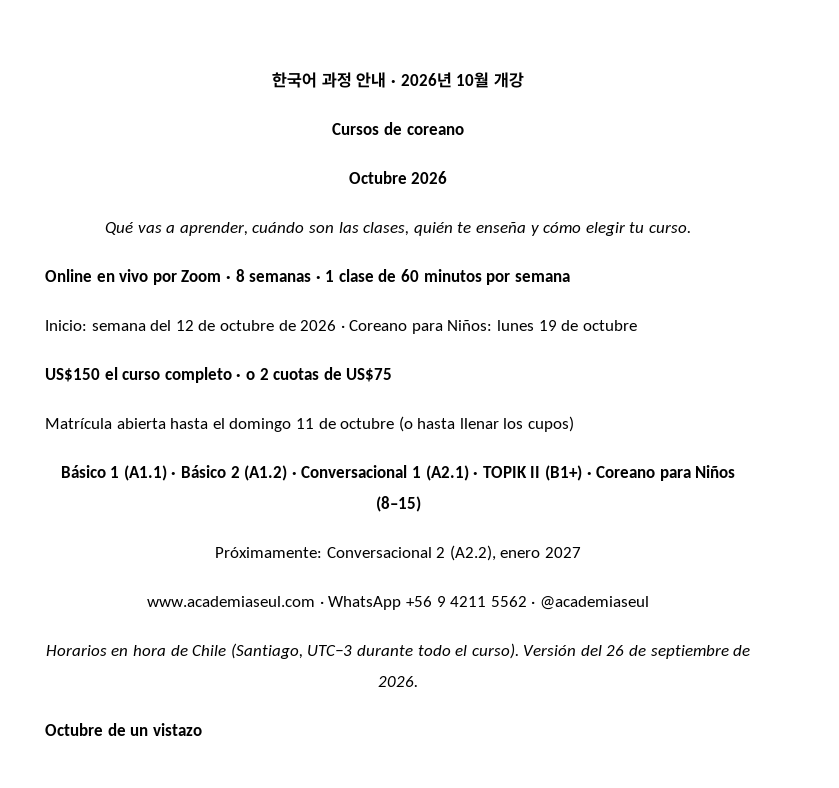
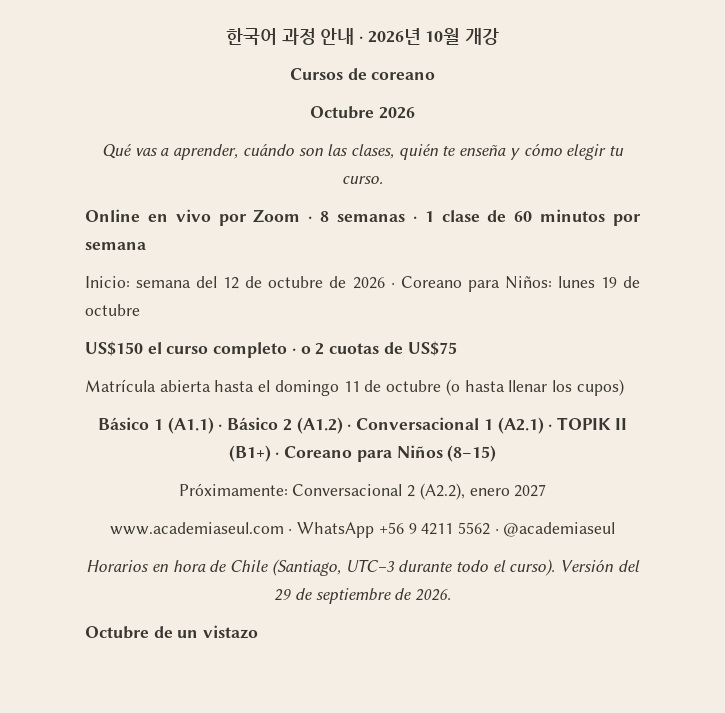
[606,645,625,656] 26 -> [274,589,292,601] 29

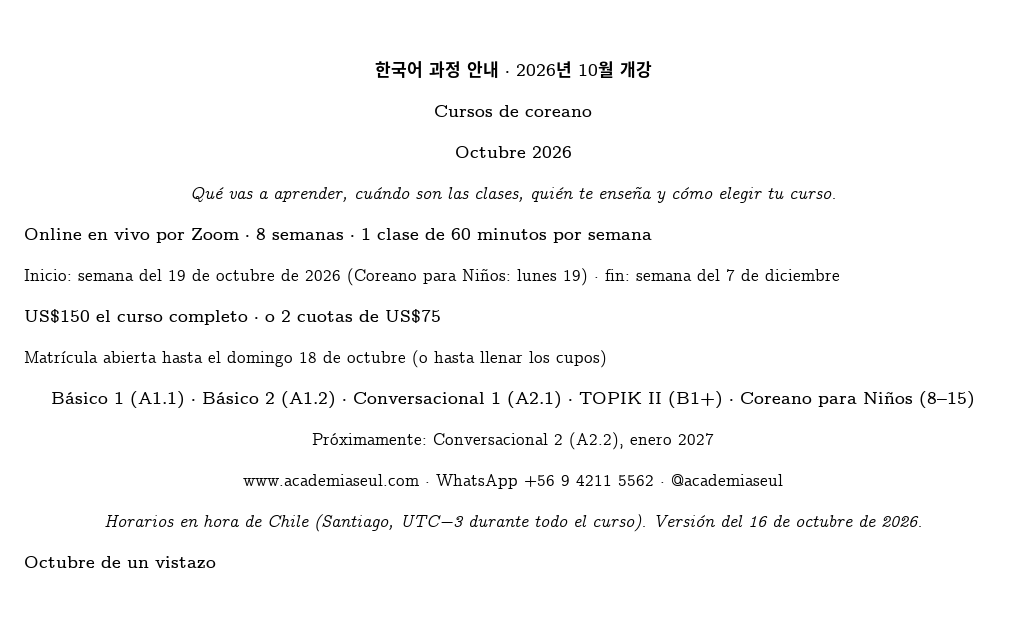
[223,277,240,289] 12 -> [168,270,186,281] 19
[390,276,462,288] · Coreano -> [347,268,417,286] (Coreano
[600,276,640,288] [85,304,140,316] 19 de octubre -> [563,268,840,286] 19) · fin: semana del 7 de diciembre
[343,381,360,392] 11 -> [299,352,317,363] 18
[274,588,391,604] 29 de septiembre -> [747,515,853,527] 16 de octubre

